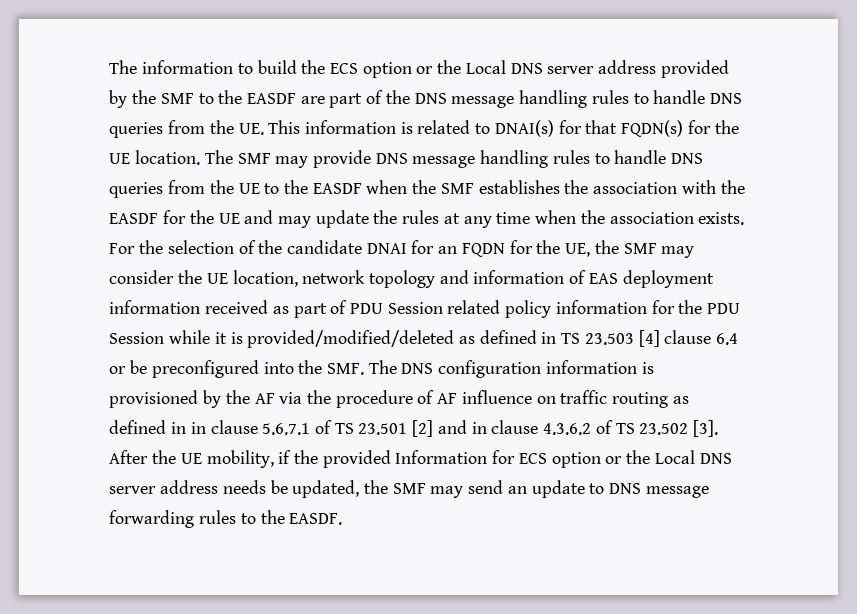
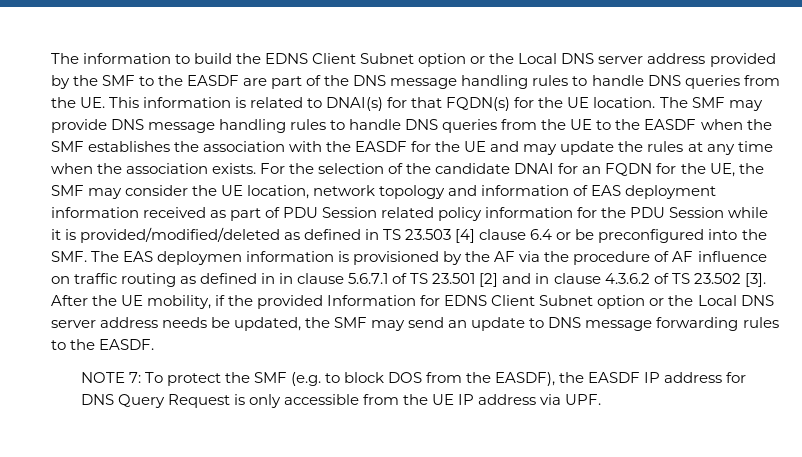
[330,63,359,74] ECS -> [265,53,415,64] EDNS Client Subnet
[401,360,542,378] DNS configuration -> [122,251,242,265] EAS deploymen
[518,453,547,464] ECS -> [444,295,594,306] EDNS Client Subnet
(343, 519) none -> [80,372,747,386] [80,394,602,408] // NOTE 7: To protect the SMF (e.g. to block DOS from the EASDF), the EASDF IP address for DNS Query Request is only accessible from the UE IP address via UPF.

